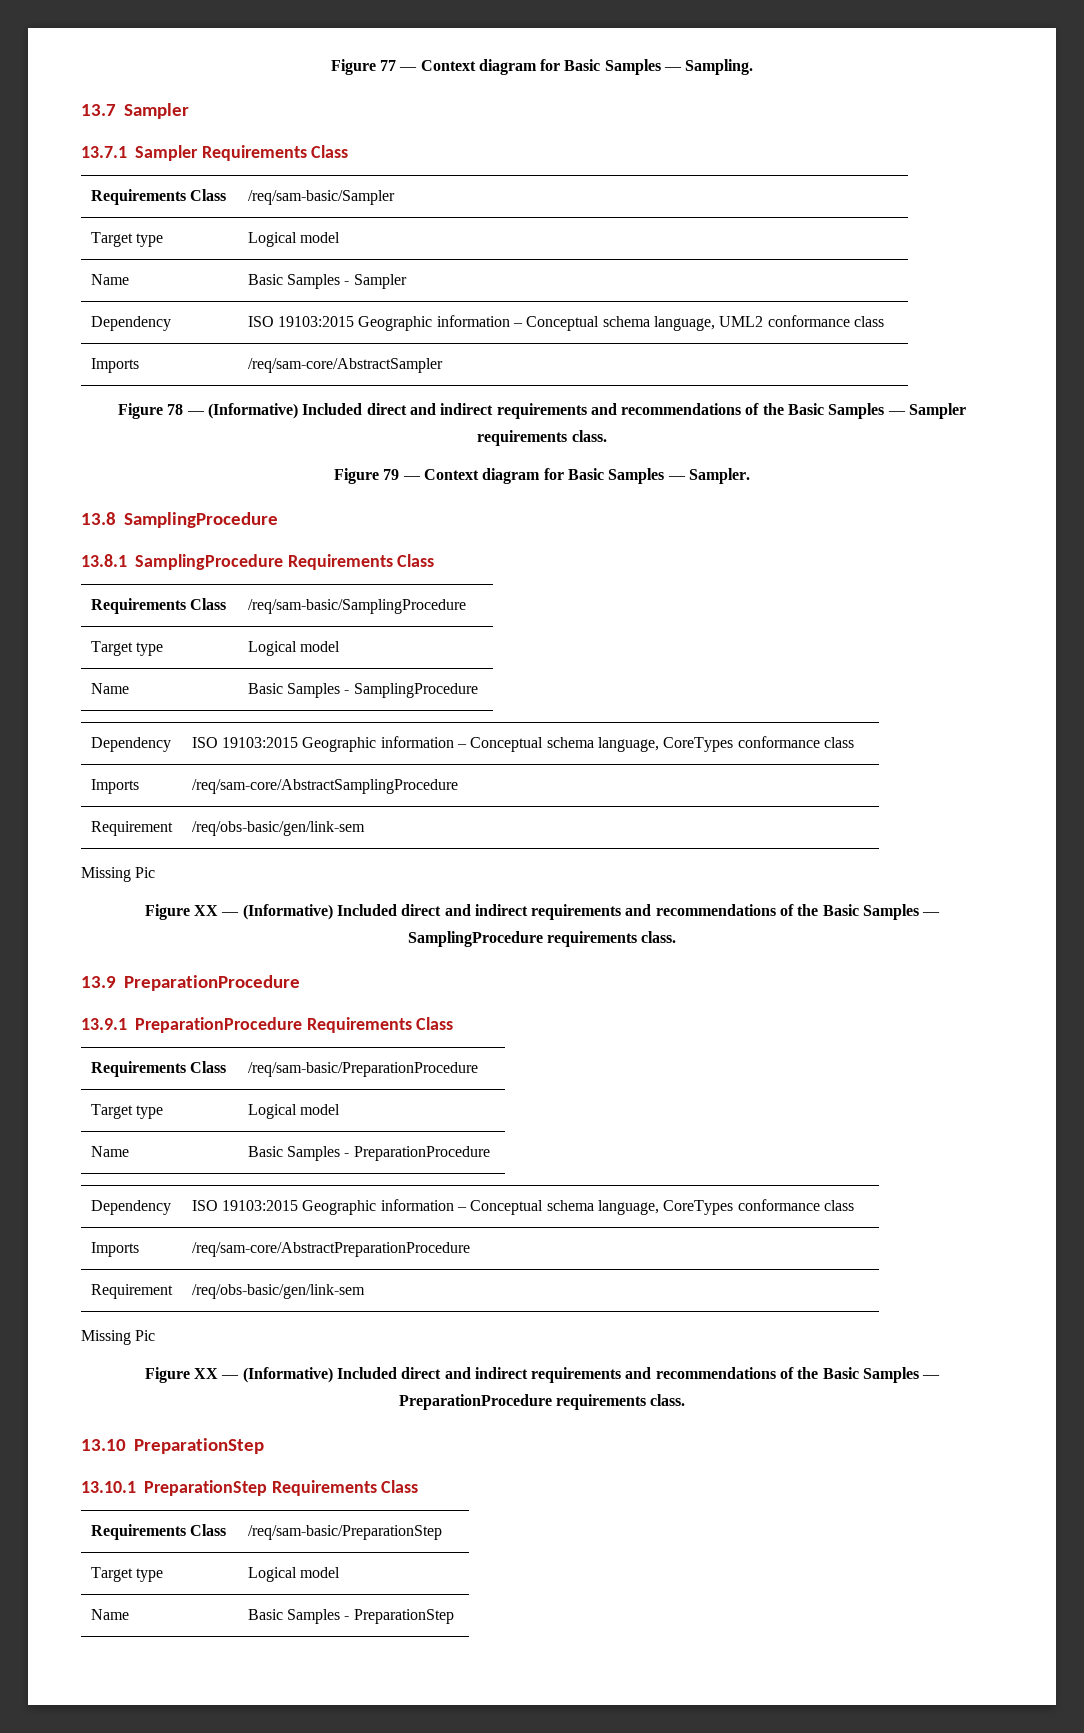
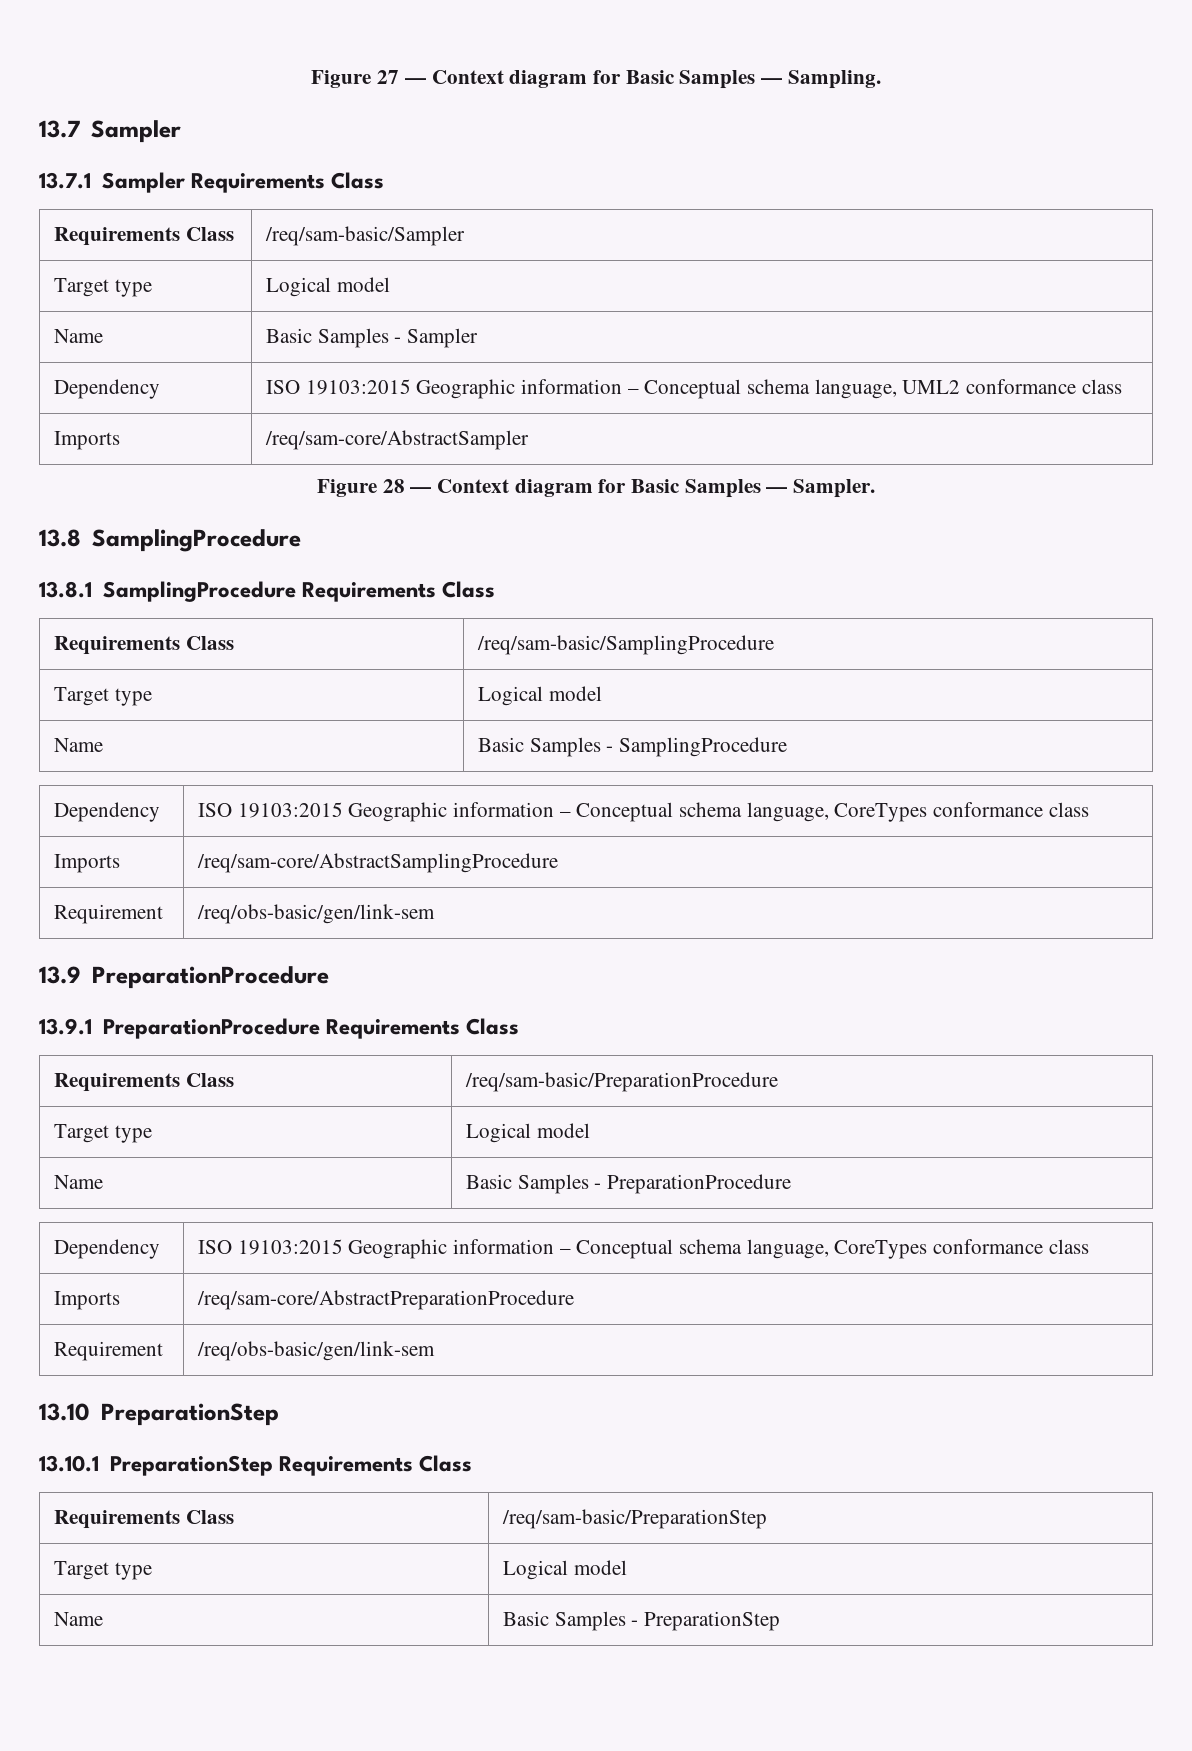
[330,59,396,75] Figure 77 -> [311,70,400,88] Figure 27
[167,403,967,419] [477,430,607,446] [334,468,400,484] 78 — (Informative) Included direct and indirect requirements and recommendations of the Basic Samples — Sampler requirements class. // Figure 79 -> [382,479,405,493] 28
[81,867,156,882] [144,904,941,920] [407,931,677,947] // Missing Pic // Figure XX — (Informative) Included direct and indirect requirements and recommendations of the Basic Samples — SamplingProcedure requirements class. -> (436, 914) none
[81,1330,156,1345] [144,1367,941,1383] [398,1394,686,1410] // Missing Pic // Figure XX — (Informative) Included direct and indirect requirements and recommendations of the Basic Samples — PreparationProcedure requirements class. -> (436, 1351) none

